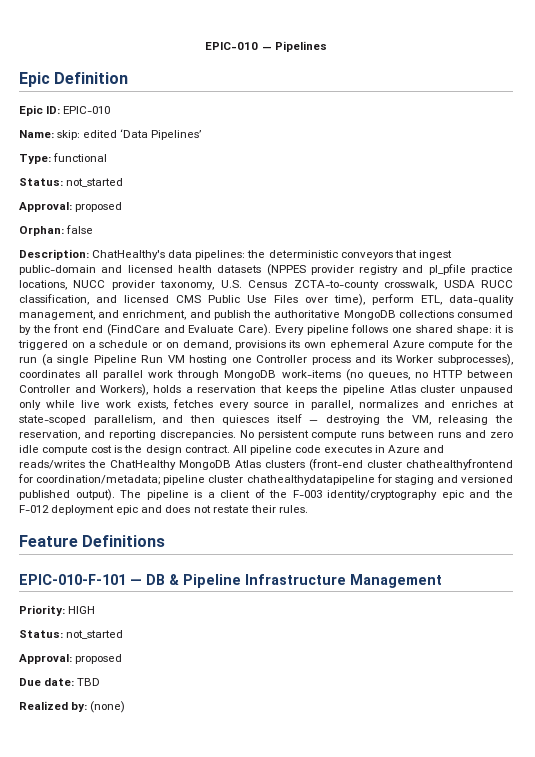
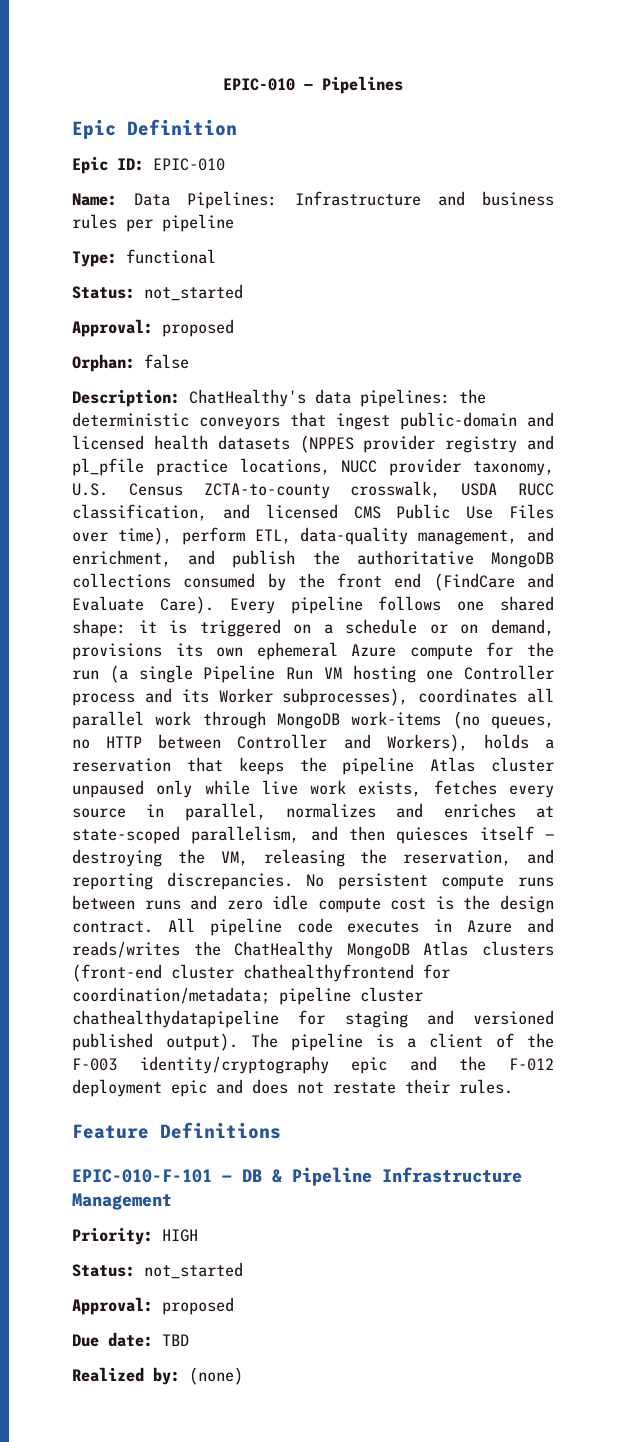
[57,129,202,140] skip: edited ‘Data Pipelines’ -> [134,191,554,209] [72,214,234,232] Data Pipelines: Infrastructure and business rules per pipeline

